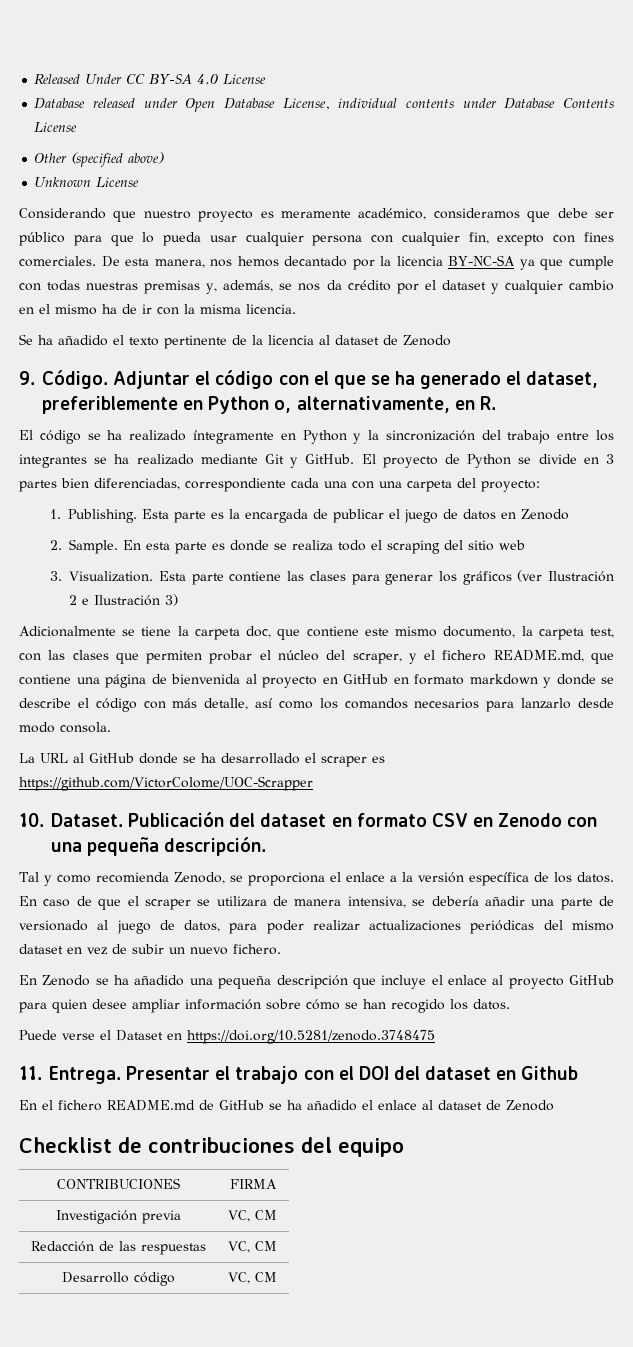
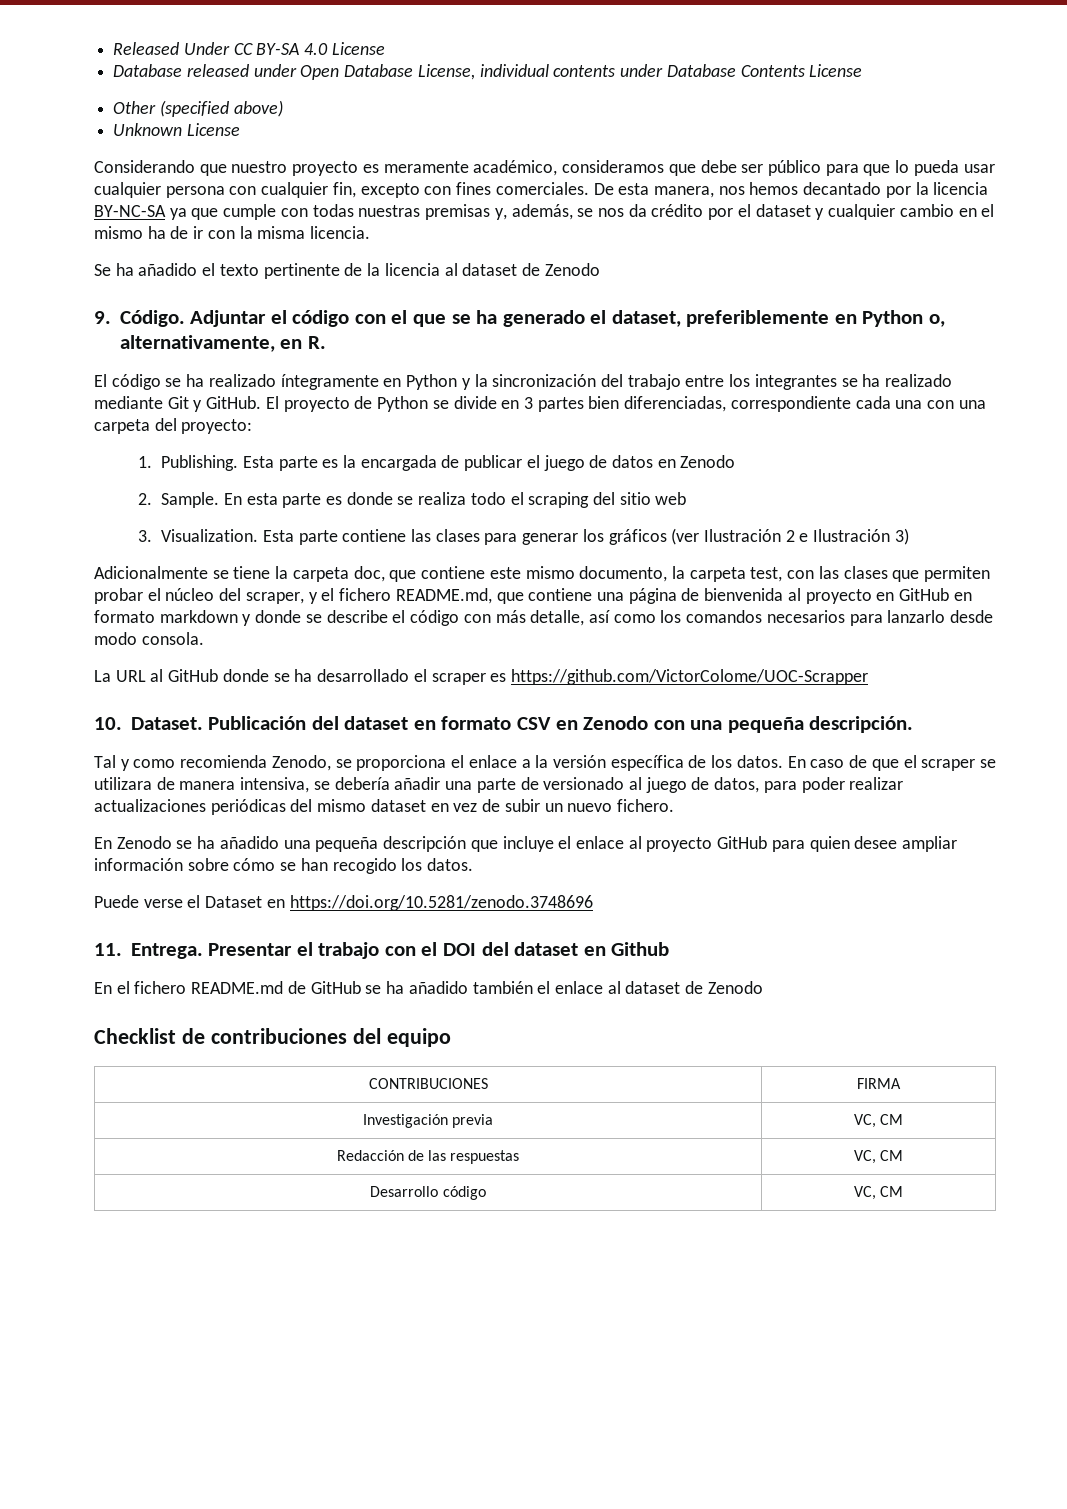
[187,1030,435,1044] https://doi.org/10.5281/zenodo.3748475 -> [289,895,593,911] https://doi.org/10.5281/zenodo.3748696
(357, 1105) none -> [472,981,533,994] también

